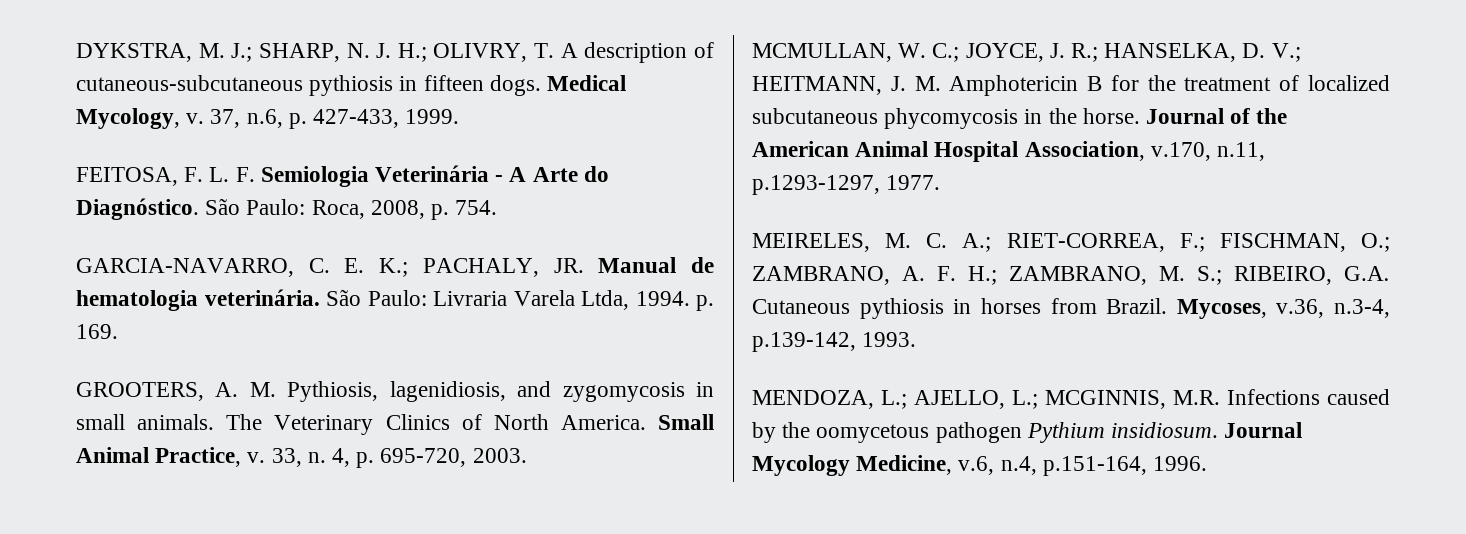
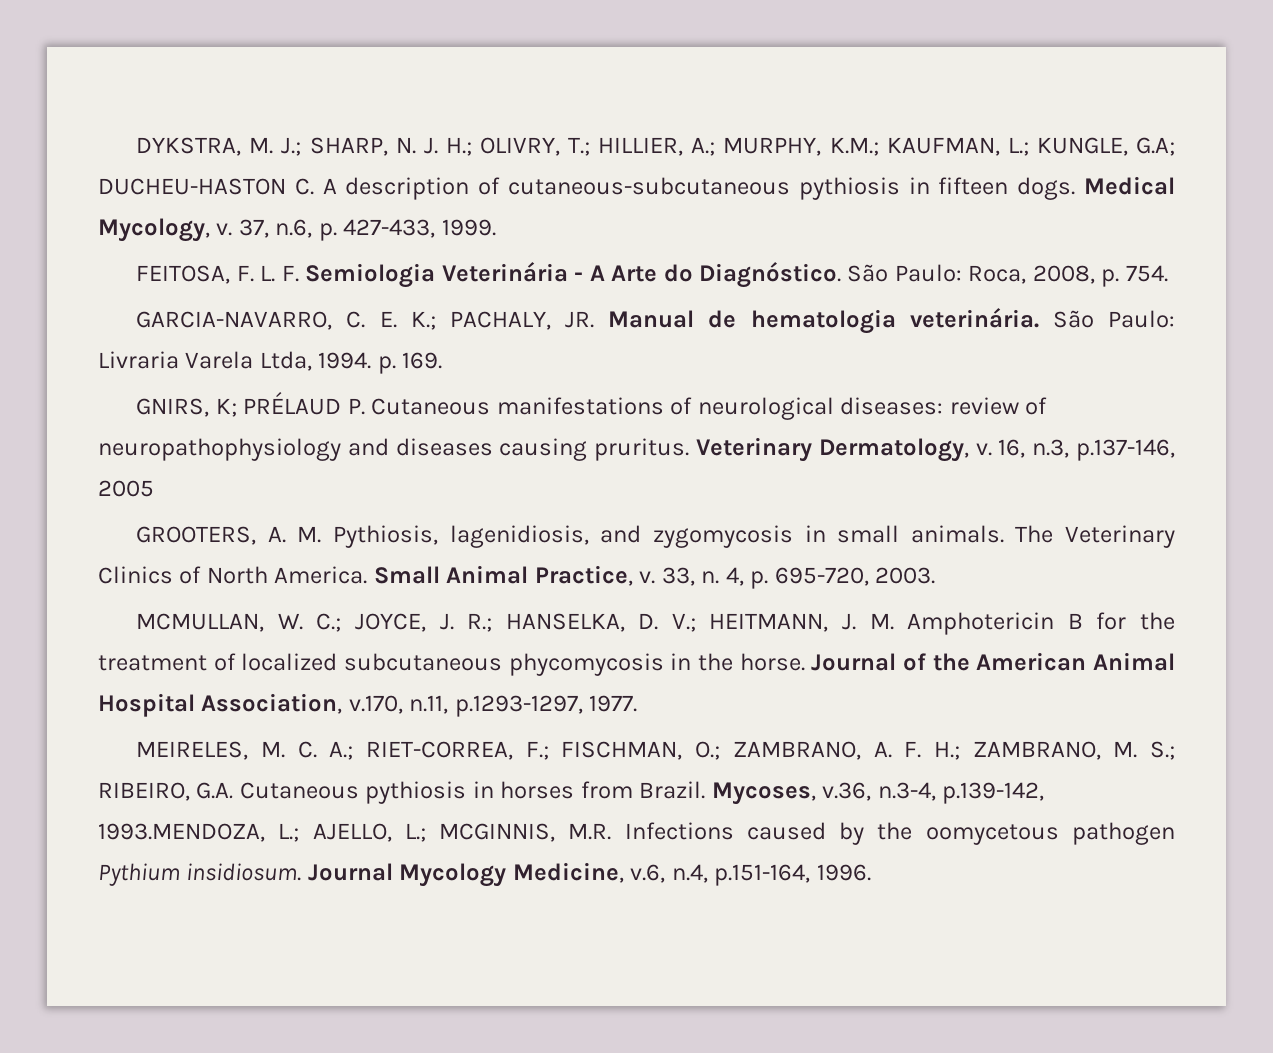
[534,43,555,58] T. -> [568,137,1175,156] [98,178,314,195] T.; HILLIER, A.; MURPHY, K.M.; KAUFMAN, L.; KUNGLE, G.A; DUCHEU-HASTON C.
(118, 331) none -> [136,392,1047,420] [98,437,1175,462] [98,480,154,497] // GNIRS, K; PRÉLAUD P. Cutaneous manifestations of neurological diseases: review of neuropathophysiology and diseases causing pruritus. Veterinary Dermatology, v. 16, n.3, p.137-146, 2005
[862,332,917,347] [752,390,874,409] 1993. // MENDOZA, -> [98,823,265,842] 1993.MENDOZA,

